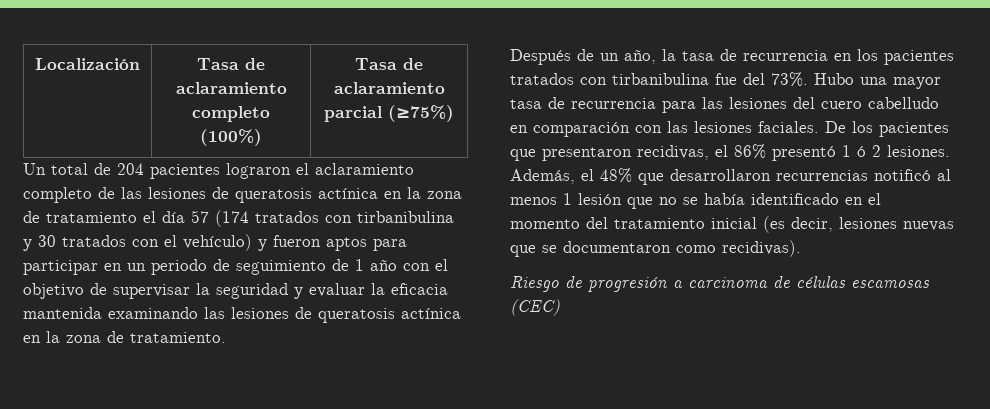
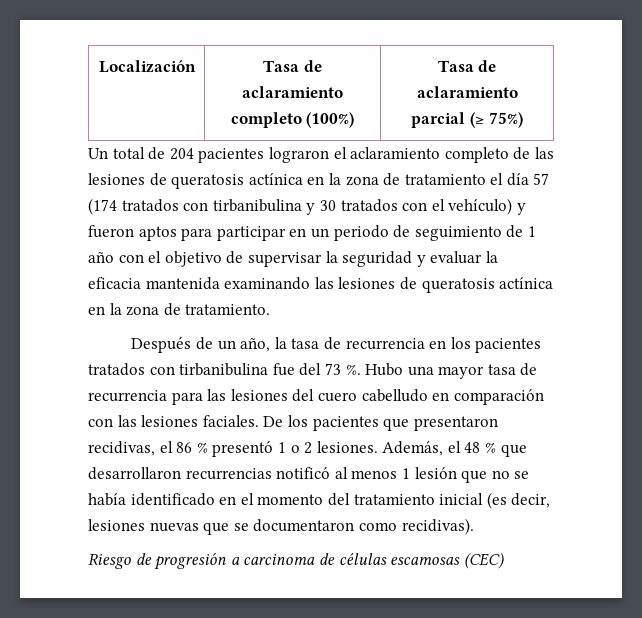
[388,105,455,122] (≥75%) -> [470,112,523,128] (≥ 75%)
[771,72,808,87] 73%. -> [324,363,361,375] 73 %.
[734,144,766,159] 86% -> [176,442,208,453] 86 %
[857,146,866,157] ó -> [290,445,300,453] o
[600,168,632,183] 48% -> [464,442,497,453] 48 %

